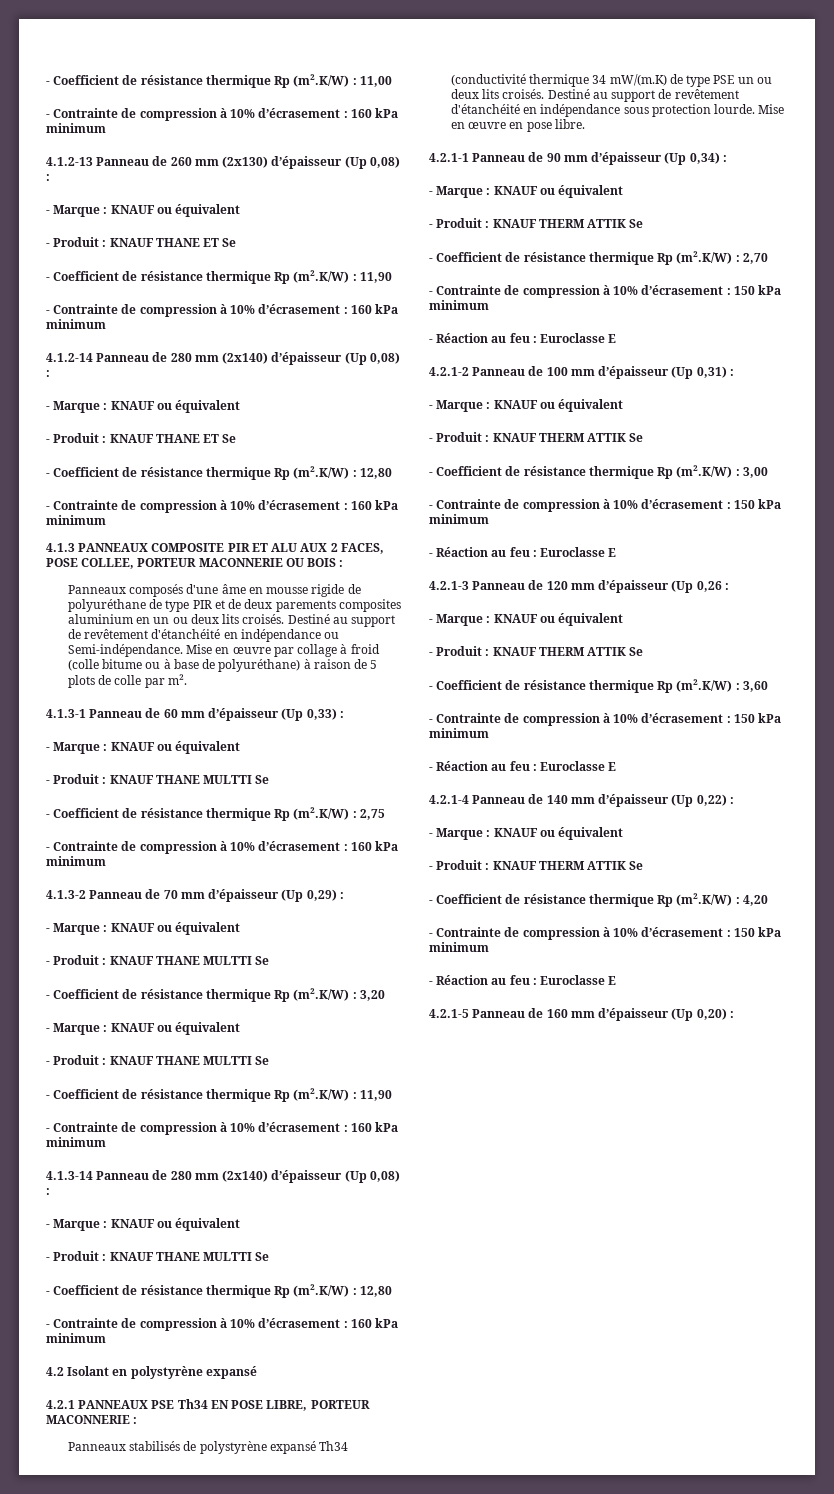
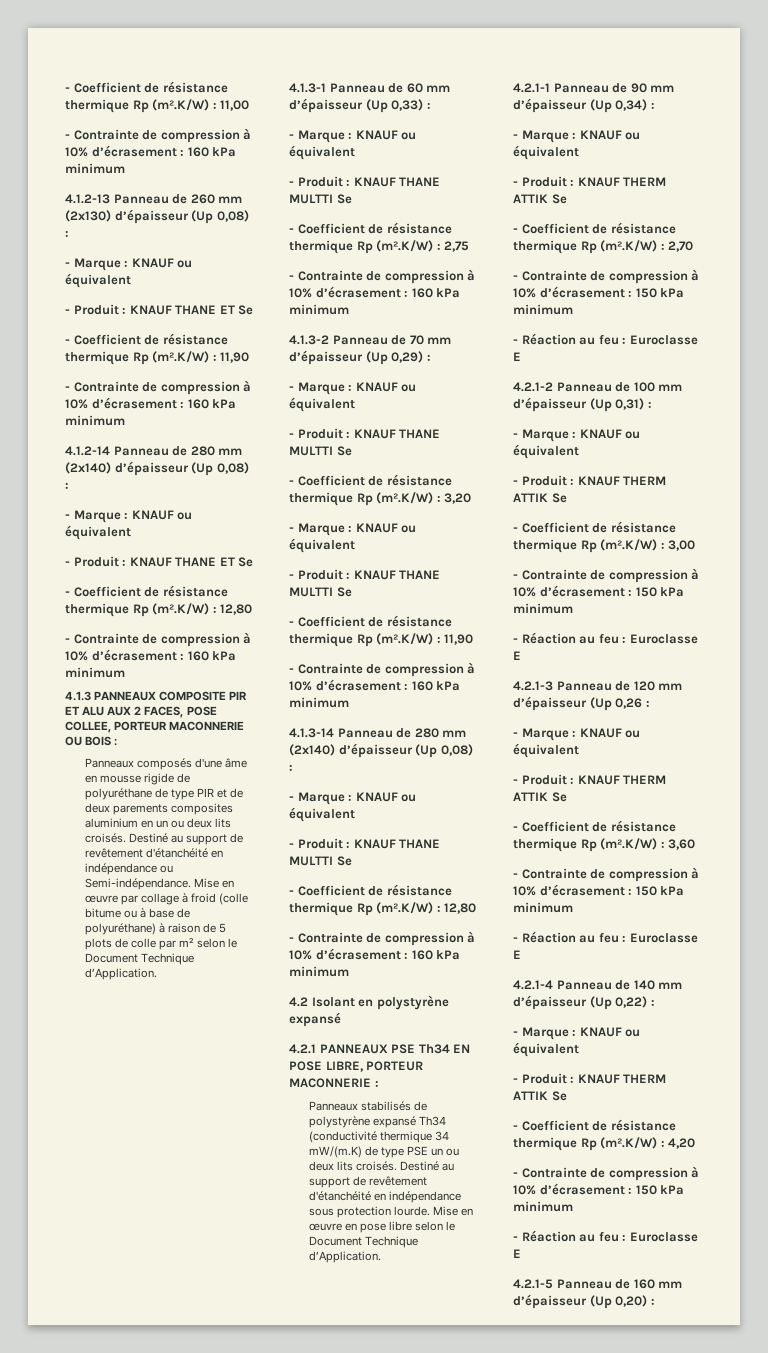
[167,674,187,685] m². -> [179,938,238,948] [84,953,194,965] [84,968,157,980] m² selon le Document Technique d’Application.
[554,119,585,129] libre. -> [388,1221,456,1231] [308,1236,418,1248] [308,1251,381,1263] libre selon le Document Technique d’Application.

